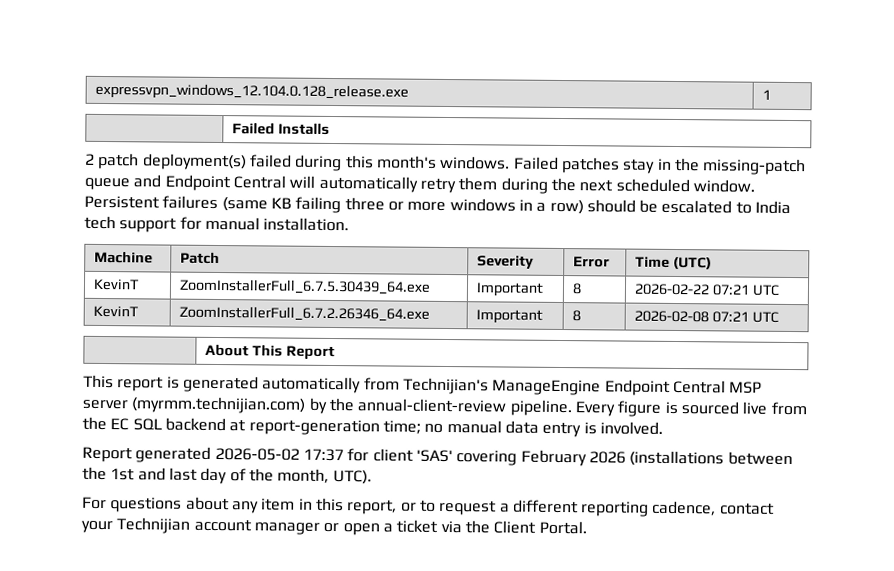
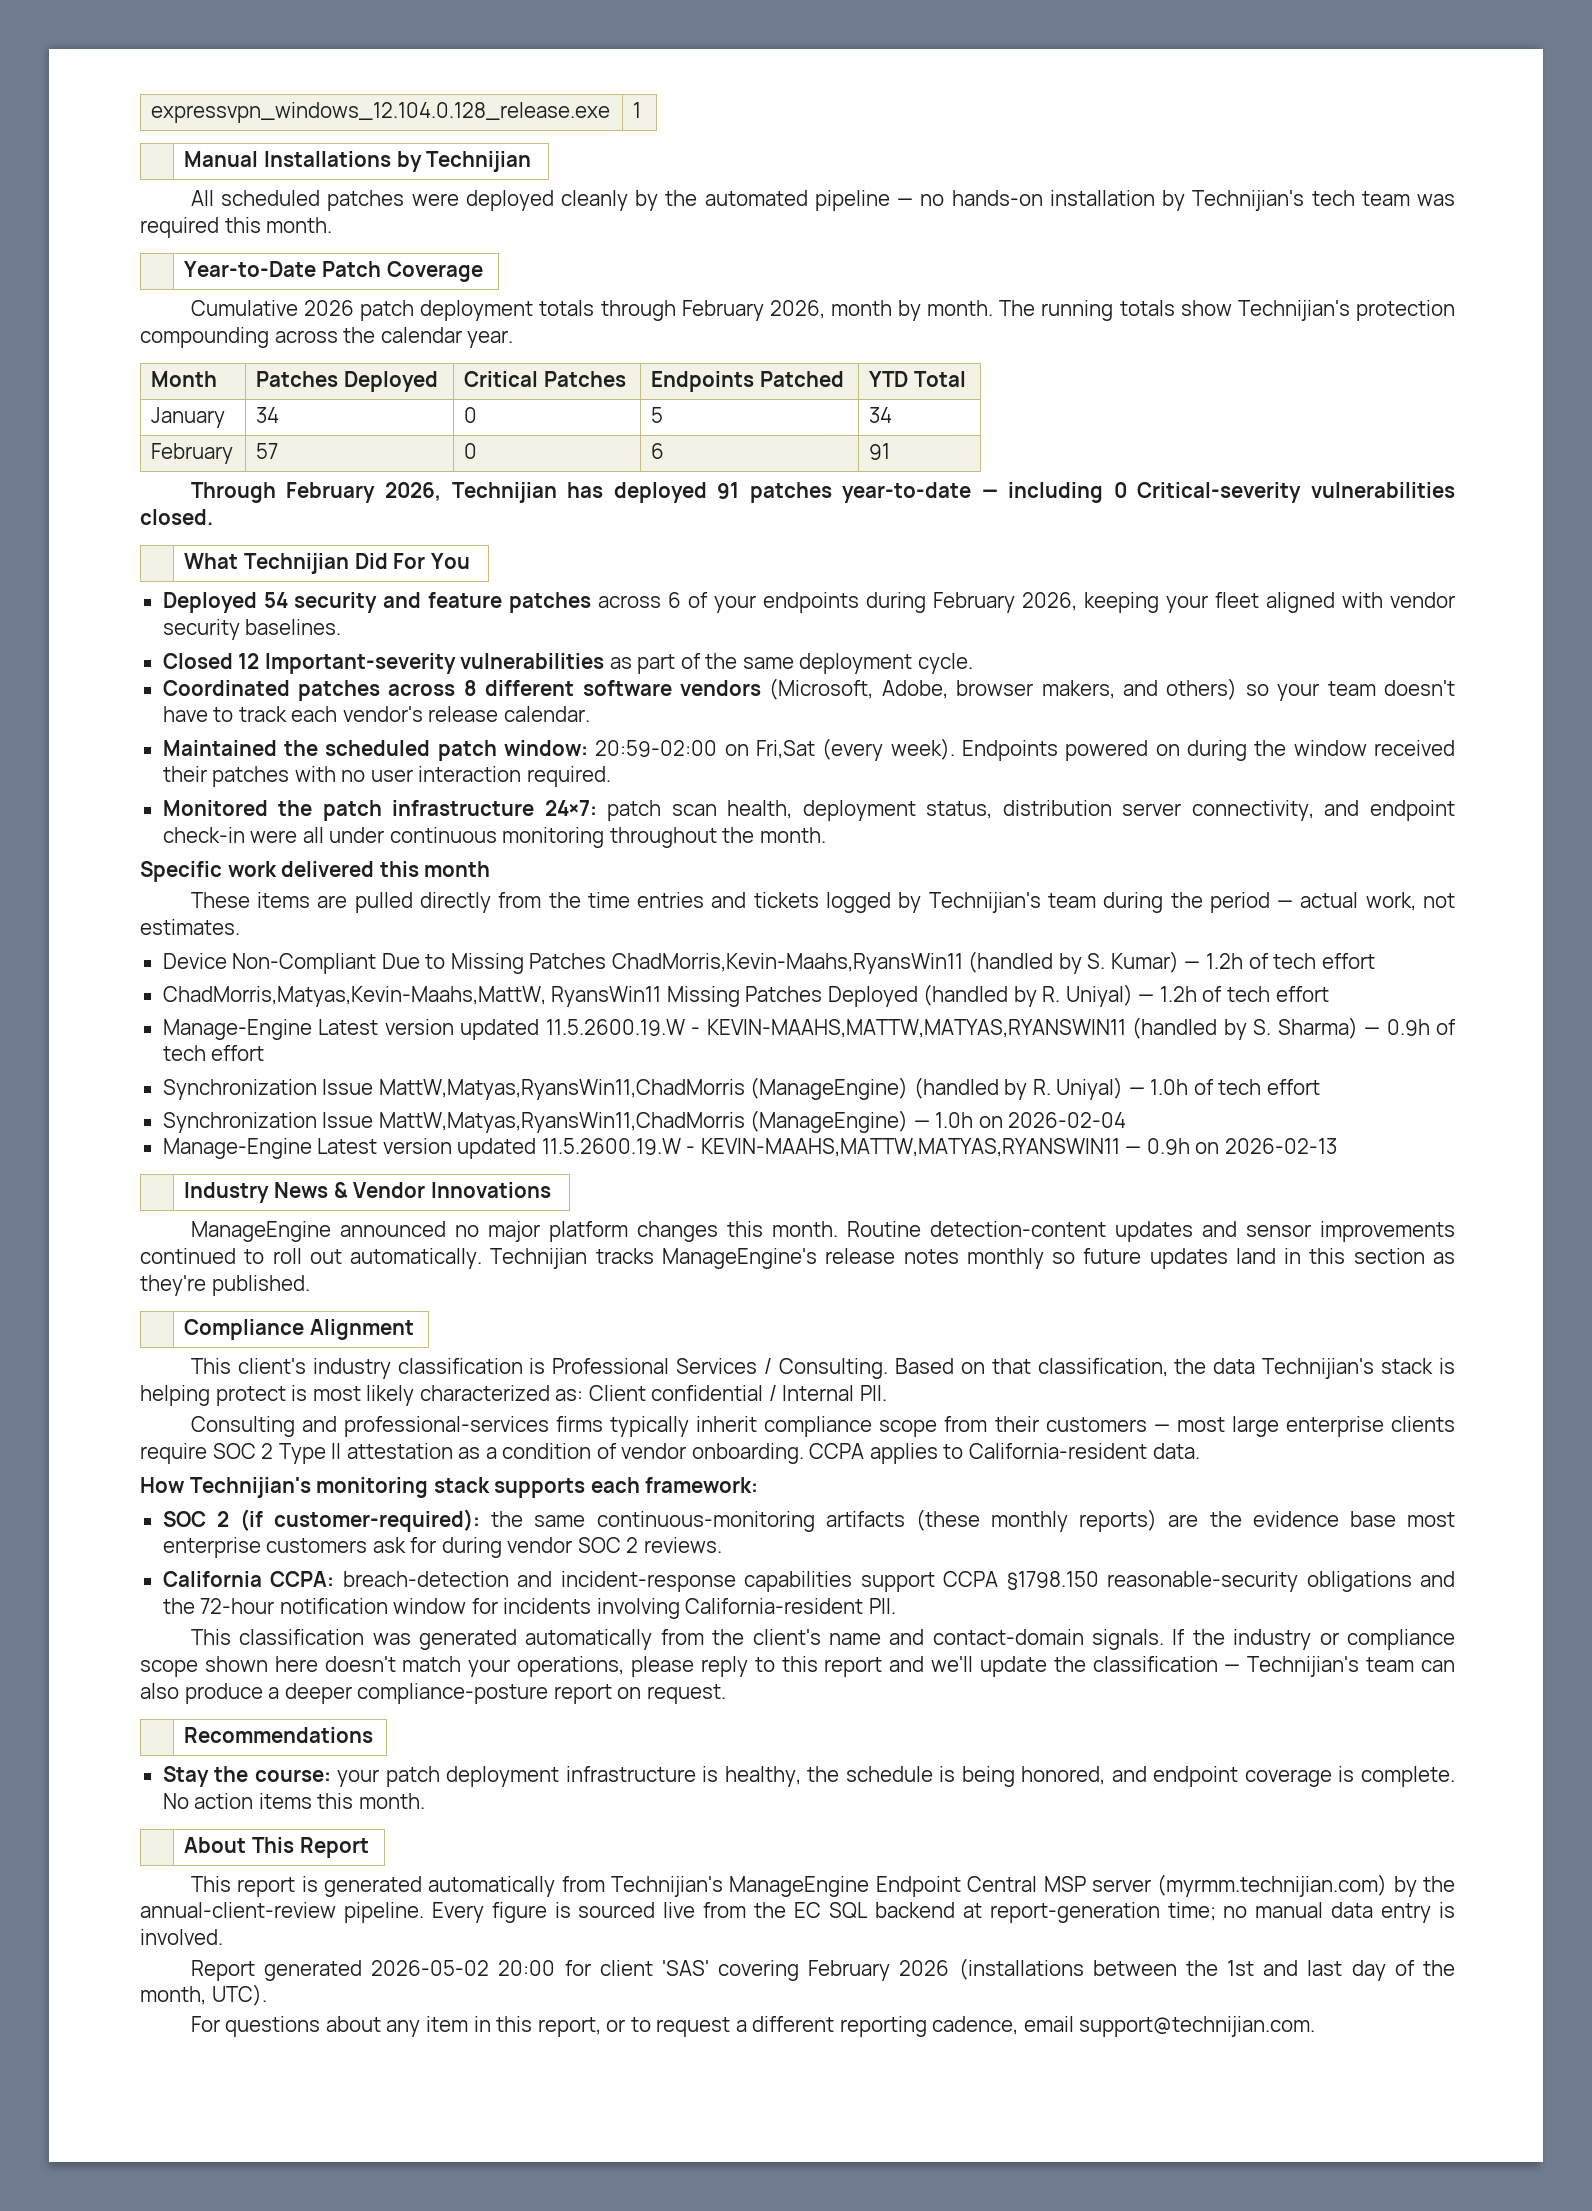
[231,122,330,135] [85,152,807,176] [84,174,755,194] [84,195,792,215] [84,215,350,233] [93,250,153,264] [179,251,220,265] [476,255,534,270] [572,256,610,268] [634,256,712,270] [92,278,140,291] [178,278,431,295] [475,282,544,297] [571,283,582,295] [633,283,780,296] [92,305,139,318] [178,305,430,322] [475,309,543,324] [571,310,581,322] [633,310,779,323] Failed Installs // 2 patch deployment(s) failed during this month's windows. Failed patches stay in the missing-patch queue and Endpoint Central will automatically retry them during the next scheduled window. Persistent failures (same KB failing three or more windows in a row) should be escalated to India tech support for manual installation. // Machine | Patch | Severity | Error | Time (UTC) // KevinT | ZoomInstallerFull_6.7.5.30439_64.exe | Important | 8 | 2026-02-22 07:21 UTC // KevinT | ZoomInstallerFull_6.7.2.26346_64.exe | Important | 8 | 2026-02-08 07:21 UTC -> [184,151,532,172] [190,190,1455,211] [140,217,333,238] [184,261,483,282] [190,300,1456,321] [140,327,514,348] [151,371,218,387] [256,371,439,392] [464,371,627,387] [651,371,845,392] [869,371,967,387] [151,407,226,428] [256,407,280,423] [464,407,478,423] [651,407,664,423] [869,407,893,423] [151,443,234,464] [256,443,279,459] [464,443,478,459] [651,443,665,459] [869,443,891,460] [190,482,1456,503] [140,509,213,525] [184,553,470,574] [162,592,1455,613] [162,619,342,640] [162,653,973,674] [162,678,1456,701] [162,706,590,722] [162,738,1456,761] [162,766,611,787] [162,800,1455,821] [162,827,826,848] [140,861,491,882] [190,892,1456,913] [140,919,240,935] [162,951,1375,974] [162,984,1329,1007] [162,1017,1457,1040] [162,1045,265,1061] [162,1077,1320,1100] [162,1110,1127,1133] [162,1138,1337,1159] [184,1182,551,1203] [190,1221,1455,1242] [140,1248,1456,1269] [140,1275,310,1296] [184,1319,415,1340] [190,1358,1455,1379] [140,1385,887,1406] [190,1416,1455,1437] [140,1443,1200,1464] [140,1477,759,1498] [162,1509,1456,1532] [162,1537,722,1558] [162,1571,1455,1592] [162,1598,896,1619] [190,1629,1456,1650] [140,1656,1455,1677] [140,1683,726,1704] [184,1727,374,1743] [162,1766,1455,1787] [162,1793,425,1809] Manual Installations by Technijian // All scheduled patches were deployed cleanly by the automated pipeline — no hands-on installation by Technijian's tech team was required this month. // | Year-to-Date Patch Coverage // Cumulative 2026 patch deployment totals through February 2026, month by month. The running totals show Technijian's protection compounding across the calendar year. // Month | Patches Deployed | Critical Patches | Endpoints Patched | YTD Total // January | 34 | 0 | 5 | 34 // February | 57 | 0 | 6 | 91 // Through February 2026, Technijian has deployed 91 patches year-to-date — including 0 Critical-severity vulnerabilities closed. // | What Technijian Did For You // Deployed 54 security and feature patches across 6 of your endpoints during February 2026, keeping your fleet aligned with vendor security baselines. // Closed 12 Important-severity vulnerabilities as part of the same deployment cycle. // Coordinated patches across 8 different software vendors (Microsoft, Adobe, browser makers, and others) so your team doesn't have to track each vendor's release calendar. // Maintained the scheduled patch window: 20:59-02:00 on Fri,Sat (every week). Endpoints powered on during the window received their patches with no user interaction required. // Monitored the patch infrastructure 24×7: patch scan health, deployment status, distribution server connectivity, and endpoint check-in were all under continuous monitoring throughout the month. // Specific work delivered this month // These items are pulled directly from the time entries and tickets logged by Technijian's team during the period — actual work, not estimates. // Device Non-Compliant Due to Missing Patches ChadMorris,Kevin-Maahs,RyansWin11 (handled by S. Kumar) — 1.2h of tech effort // ChadMorris,Matyas,Kevin-Maahs,MattW, RyansWin11 Missing Patches Deployed (handled by R. Uniyal) — 1.2h of tech effort // Manage-Engine Latest version updated 11.5.2600.19.W - KEVIN-MAAHS,MATTW,MATYAS,RYANSWIN11 (handled by S. Sharma) — 0.9h of tech effort // Synchronization Issue MattW,Matyas,RyansWin11,ChadMorris (ManageEngine) (handled by R. Uniyal) — 1.0h of tech effort // Synchronization Issue MattW,Matyas,RyansWin11,ChadMorris (ManageEngine) — 1.0h on 2026-02-04 // Manage-Engine Latest version updated 11.5.2600.19.W - KEVIN-MAAHS,MATTW,MATYAS,RYANSWIN11 — 0.9h on 2026-02-13 // | Industry News & Vendor Innovations // ManageEngine announced no major platform changes this month. Routine detection-content updates and sensor improvements continued to roll out automatically. Technijian tracks ManageEngine's release notes monthly so future updates land in this section as they're published. // | Compliance Alignment // This client's industry classification is Professional Services / Consulting. Based on that classification, the data Technijian's stack is helping protect is most likely characterized as: Client confidential / Internal PII. // Consulting and professional-services firms typically inherit compliance scope from their customers — most large enterprise clients require SOC 2 Type II attestation as a condition of vendor onboarding. CCPA applies to California-resident data. // How Technijian's monitoring stack supports each framework: // SOC 2 (if customer-required): the same continuous-monitoring artifacts (these monthly reports) are the evidence base most enterprise customers ask for during vendor SOC 2 reviews. // California CCPA: breach-detection and incident-response capabilities support CCPA §1798.150 reasonable-security obligations and the 72-hour notification window for incidents involving California-resident PII. // This classification was generated automatically from the client's name and contact-domain signals. If the industry or compliance scope shown here doesn't match your operations, please reply to this report and we'll update the classification — Technijian's team can also produce a deeper compliance-posture report on request. // | Recommendations // Stay the course: your patch deployment infrastructure is healthy, the schedule is being honored, and endpoint coverage is complete. No action items this month.
[302,448,344,462] 17:37 -> [498,1960,556,1976] 20:00
[719,502,775,515] [81,517,587,536] contact your Technijian account manager or open a ticket via the Client Portal. -> [1023,2016,1316,2037] email support@technijian.com.

